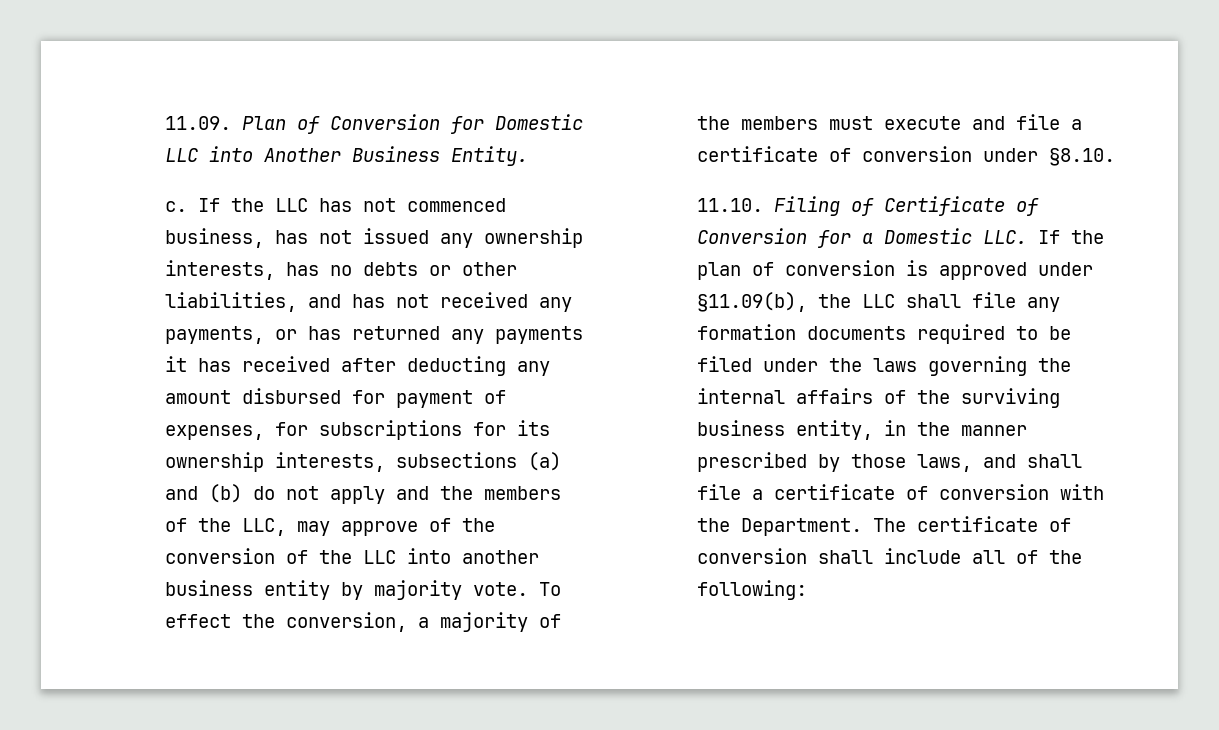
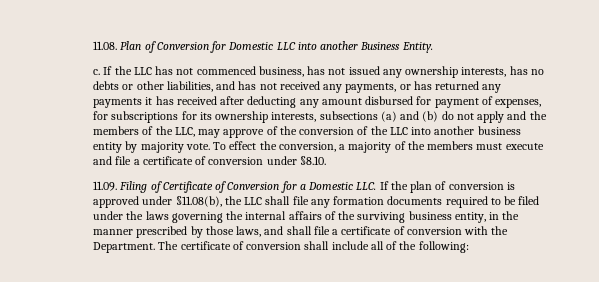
[165,116,232,130] 11.09. -> [93,41,118,50] 11.08.
[264,148,342,162] Another -> [320,41,359,50] another
[697,198,764,212] 11.10. -> [93,181,118,191] 11.09.
[697,292,808,312] §11.09(b), -> [175,196,222,207] §11.08(b),

